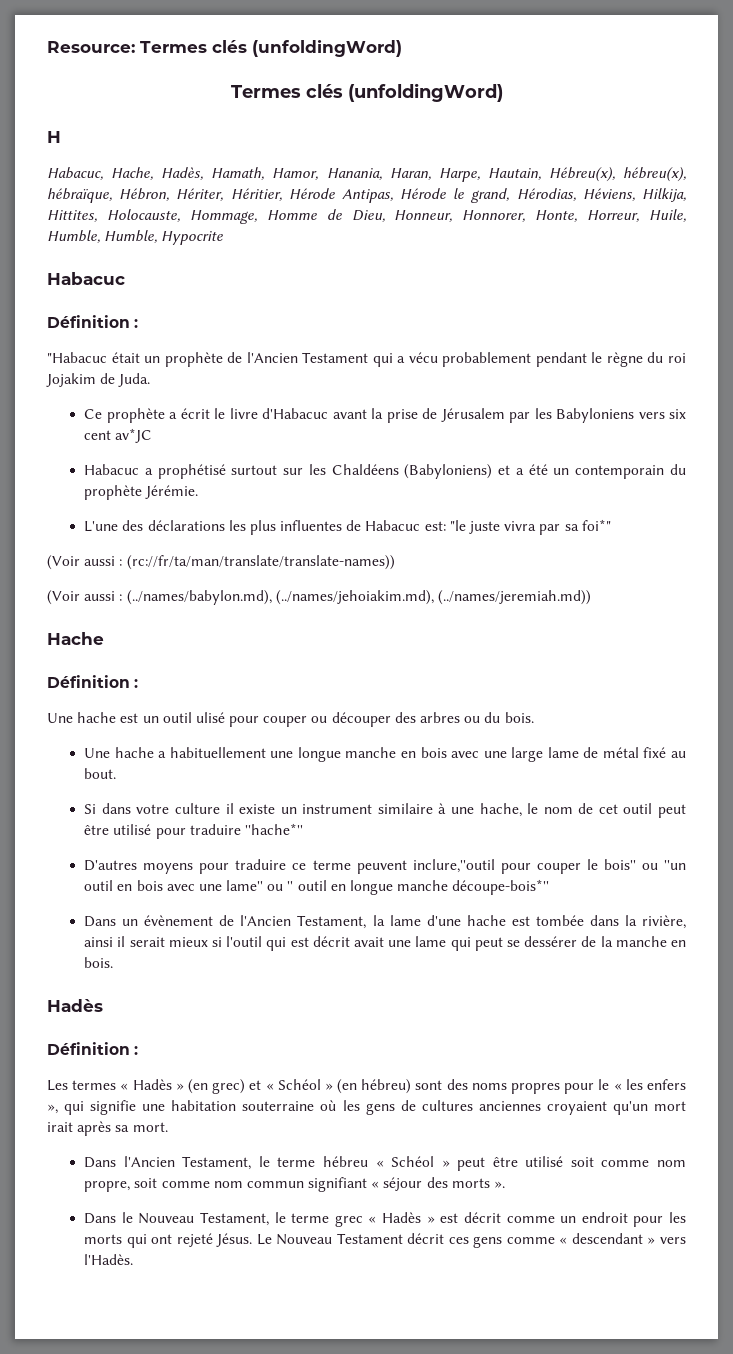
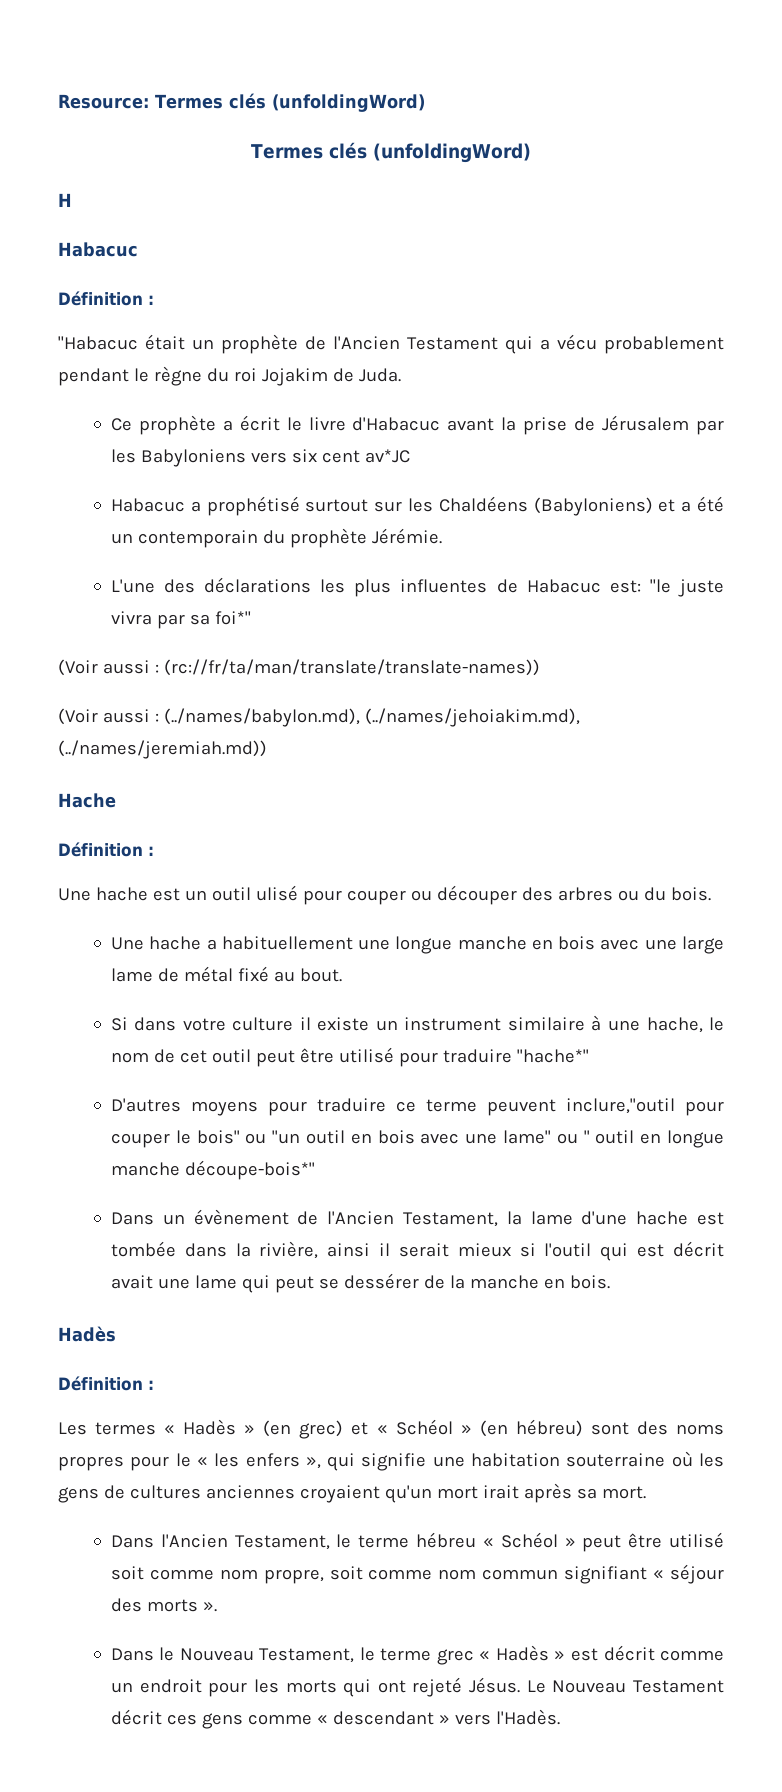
[47,167,687,182] [47,188,686,203] [47,209,686,224] [47,230,224,245] // Habacuc, Hache, Hadès, Hamath, Hamor, Hanania, Haran, Harpe, Hautain, Hébreu(x), hébreu(x), hébraïque, Hébron, Hériter, Héritier, Hérode Antipas, Hérode le grand, Hérodias, Héviens, Hilkija, Hittites, Holocauste, Hommage, Homme de Dieu, Honneur, Honnorer, Honte, Horreur, Huile, Humble, Humble, Hypocrite -> (72, 200) none

